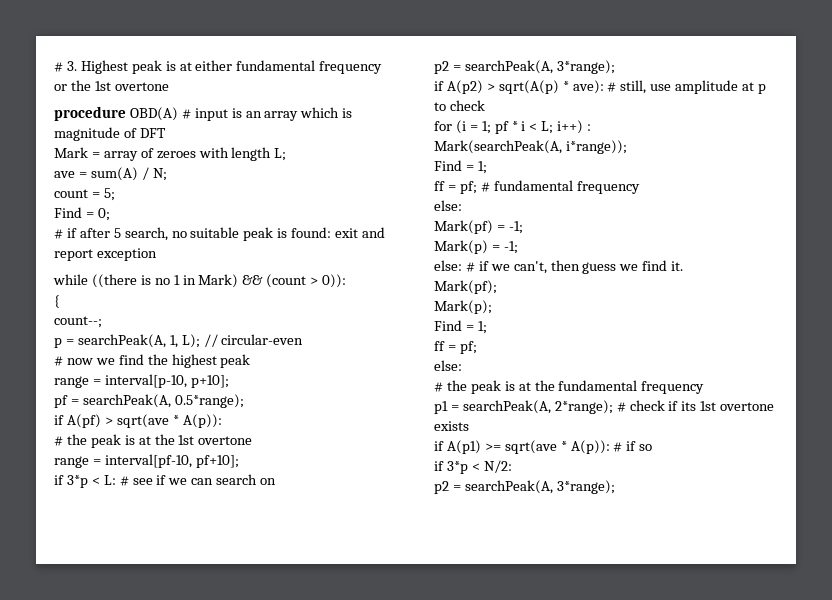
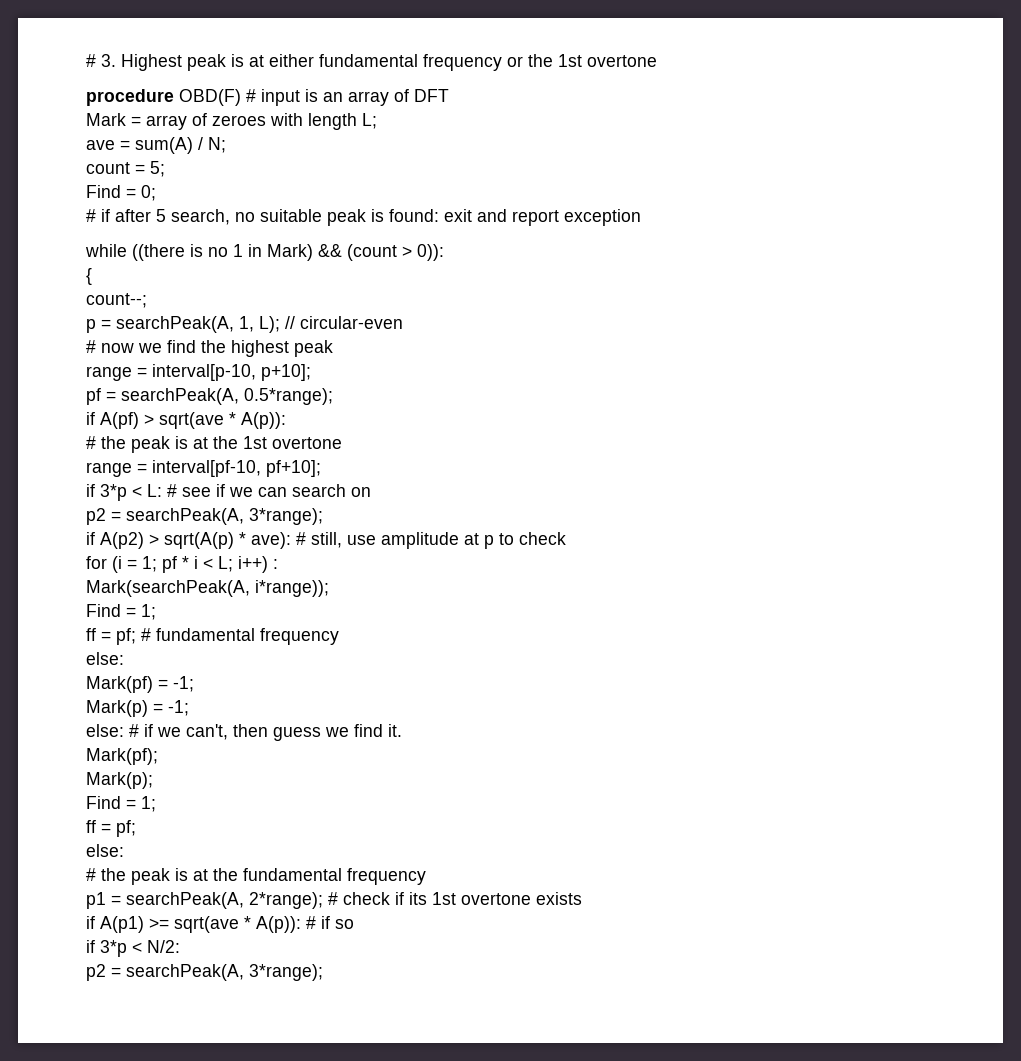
[129,107,178,121] OBD(A) -> [179,89,241,106] OBD(F)
[300,107,353,118] [54,127,120,141] which is magnitude -> (389, 98) none

